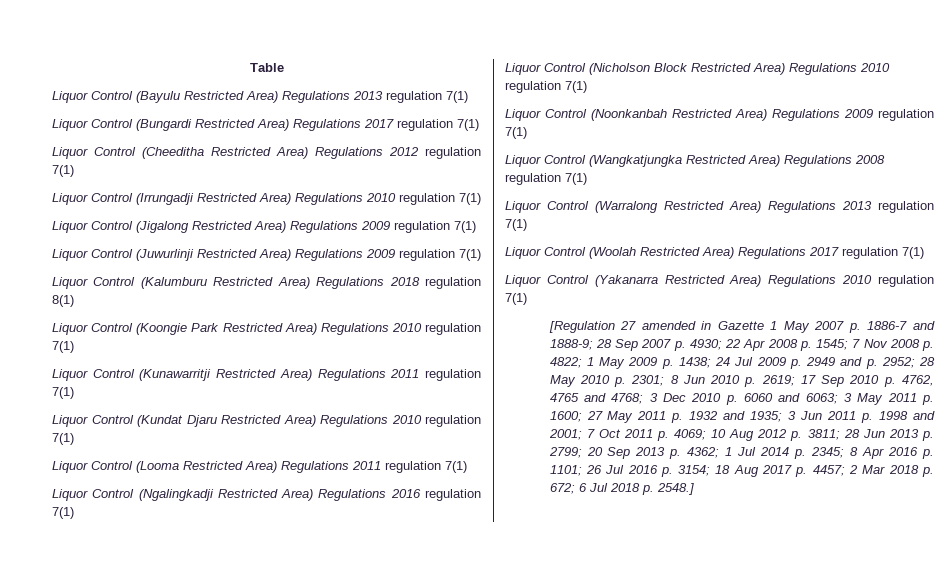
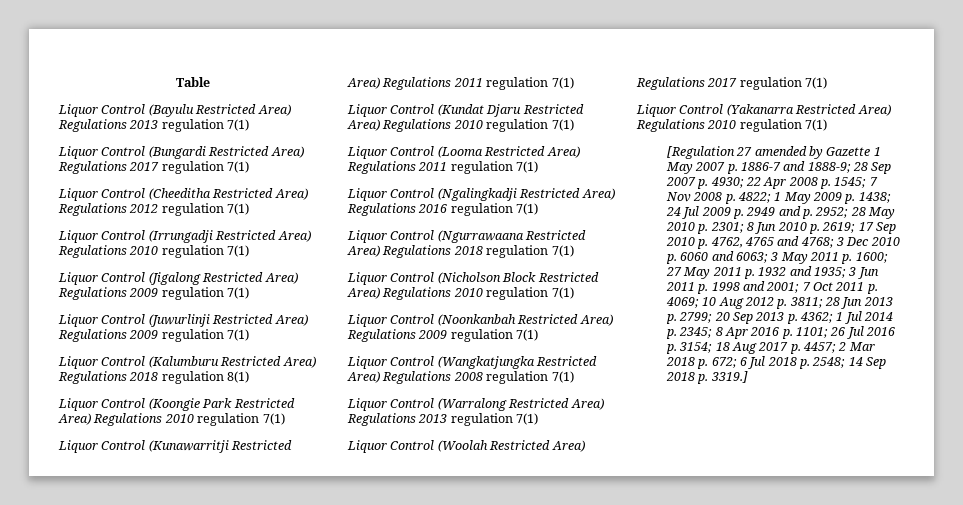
(74, 513) none -> [347,230,587,243] [347,245,574,258] // Liquor Control (Ngurrawaana Restricted Area) Regulations 2018 regulation 7(1)
[701,321,712,330] in -> [808,146,823,159] by
[656,483,694,495] 2548.] -> [812,357,887,369] [665,371,748,384] 2548; 14 Sep 2018 p. 3319.]

